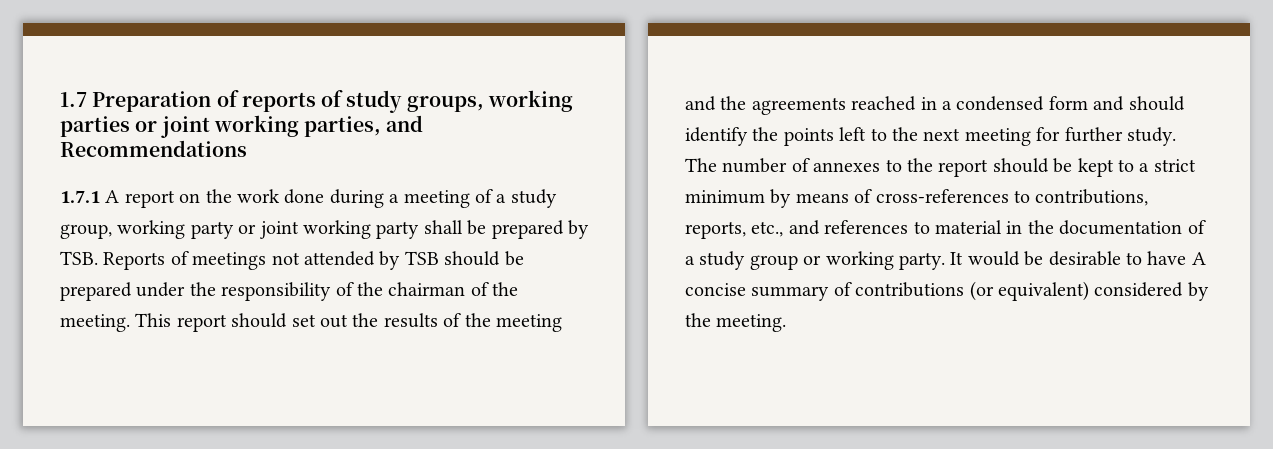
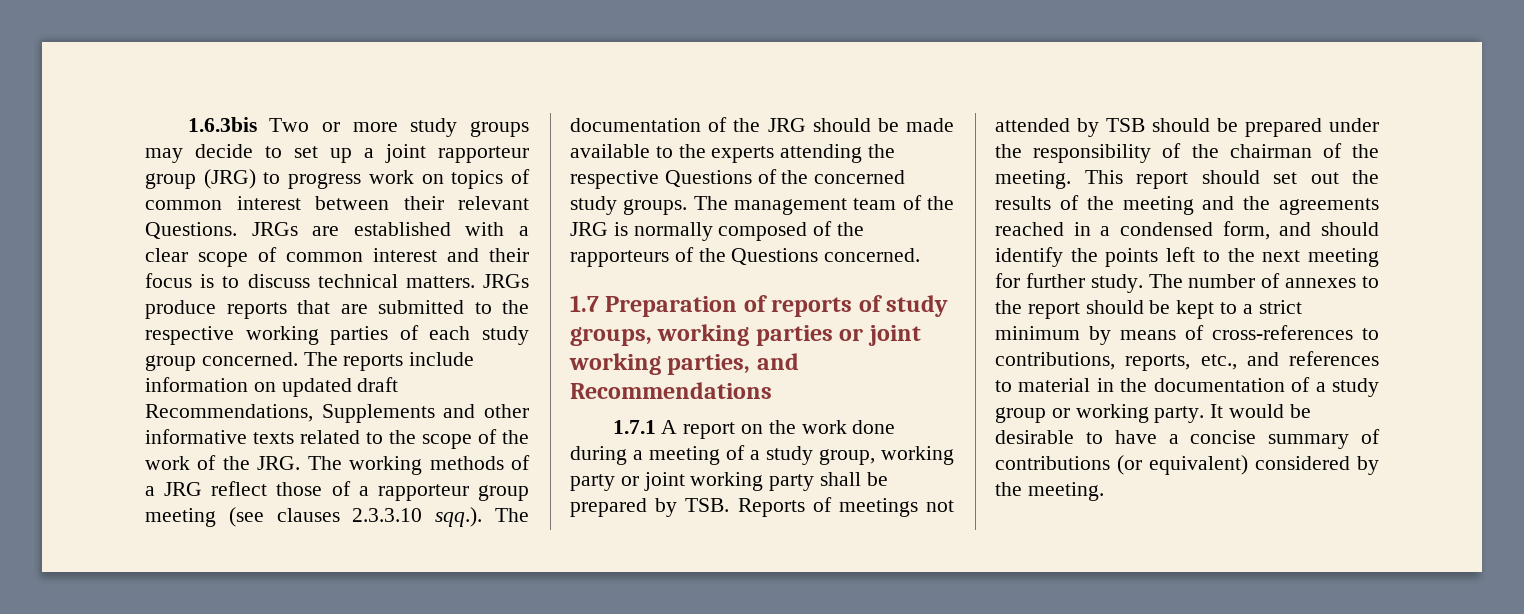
(60, 99) none -> [187,117,529,137] [145,144,529,163] [145,169,530,189] [145,196,529,210] [145,222,529,239] [145,247,529,267] [145,273,529,288] [145,300,529,319] [145,325,529,345] [145,352,475,371] [145,377,399,397] [145,404,529,423] [145,429,529,449] [145,455,530,475] [145,481,529,501] [145,507,529,527] [570,117,954,132] [570,144,896,163] [570,169,906,189] [570,195,954,215] [570,221,865,241] [570,247,921,267] 1.6.3bis Two or more study groups may decide to set up a joint rapporteur group (JRG) to progress work on topics of common interest between their relevant Questions. JRGs are established with a clear scope of common interest and their focus is to discuss technical matters. JRGs produce reports that are submitted to the respective working parties of each study group concerned. The reports include information on updated draft Recommendations, Supplements and other informative texts related to the scope of the work of the JRG. The working methods of a JRG reflect those of a rapporteur group meeting (see clauses 2.3.3.10 sqq.). The documentation of the JRG should be made available to the experts attending the respective Questions of the concerned study groups. The management team of the JRG is normally composed of the rapporteurs of the Questions concerned. //
[1048,96,1088,110] form -> [1222,221,1270,240] form,
[1191,252,1206,265] A -> [1168,434,1179,444] a

